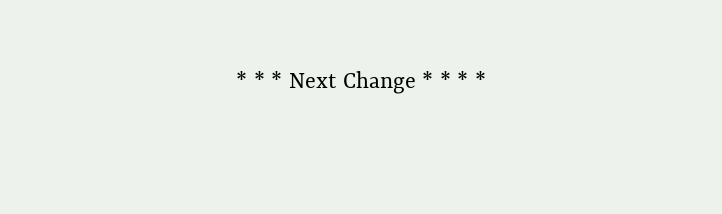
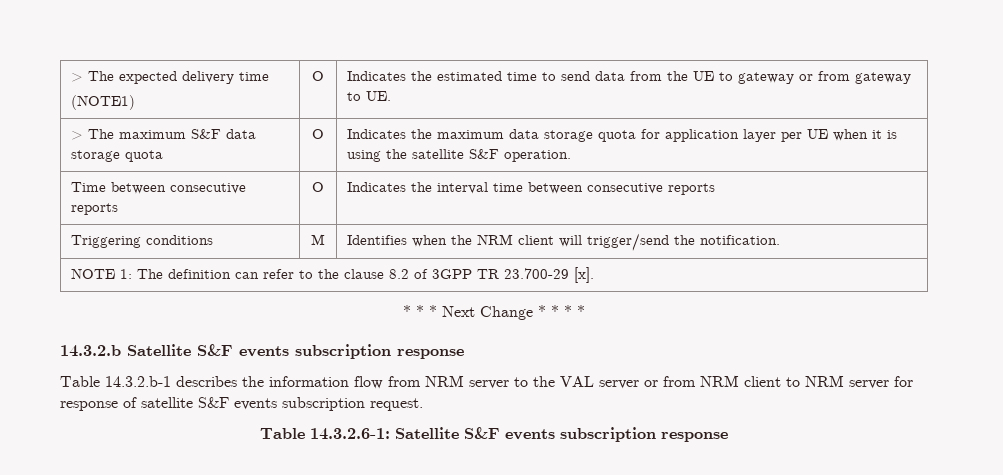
(236, 79) none -> [71,71,270,84] [71,95,136,110] [312,71,324,81] [347,71,912,84] [347,91,392,101] [71,129,257,140] [71,150,164,162] [312,129,324,139] [347,129,898,142] [347,149,572,162] [71,182,247,194] [71,203,119,215] [312,182,324,192] [347,182,716,195] [71,235,214,248] [311,234,325,245] [347,233,781,251] [71,267,595,283] > The expected delivery time // (NOTE1) | O | Indicates the estimated time to send data from the UE to gateway or from gateway to UE. // > The maximum S&F data storage quota | O | Indicates the maximum data storage quota for application layer per UE when it is using the satellite S&F operation. // Time between consecutive reports | O | Indicates the interval time between consecutive reports // Triggering conditions | M | Identifies when the NRM client will trigger/send the notification. // NOTE 1: The definition can refer to the clause 8.2 of 3GPP TR 23.700-29 [x]. //
(486, 79) none -> [60,344,464,359] [60,375,913,389] [60,397,423,411] [260,427,728,442] // 14.3.2.b Satellite S&F events subscription response // Table 14.3.2.b-1 describes the information flow from NRM server to the VAL server or from NRM client to NRM server for response of satellite S&F events subscription request. // Table 14.3.2.6-1: Satellite S&F events subscription response

